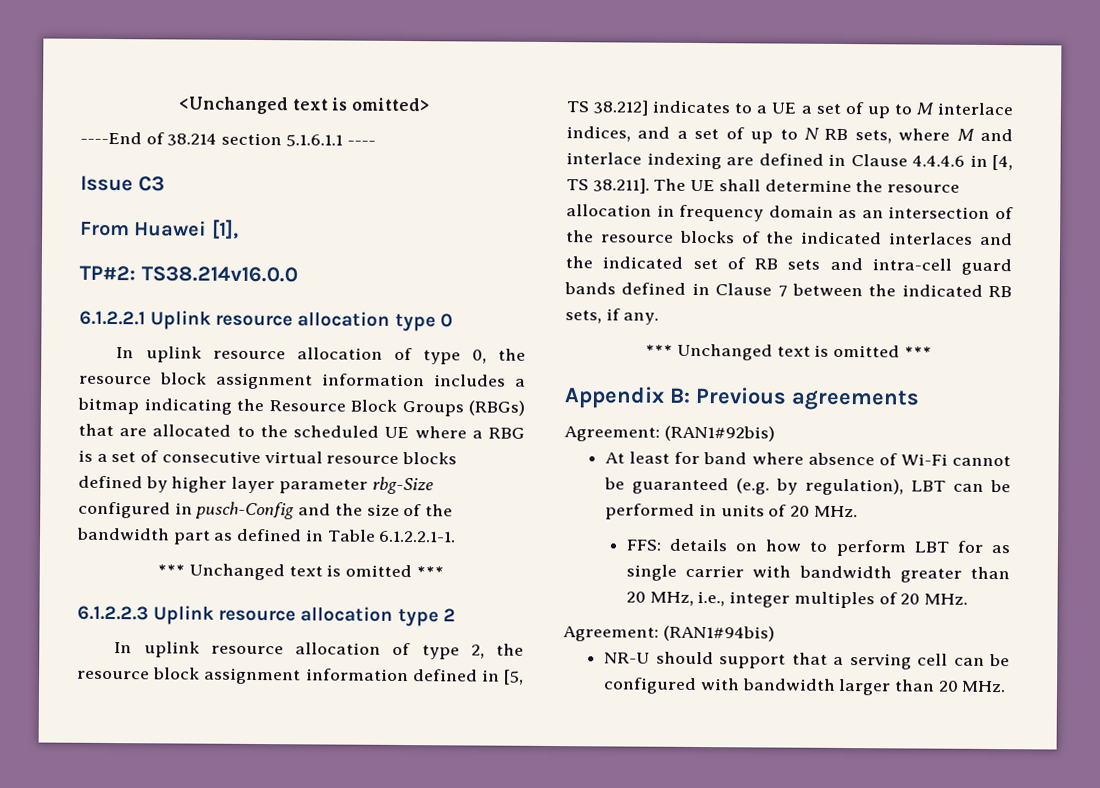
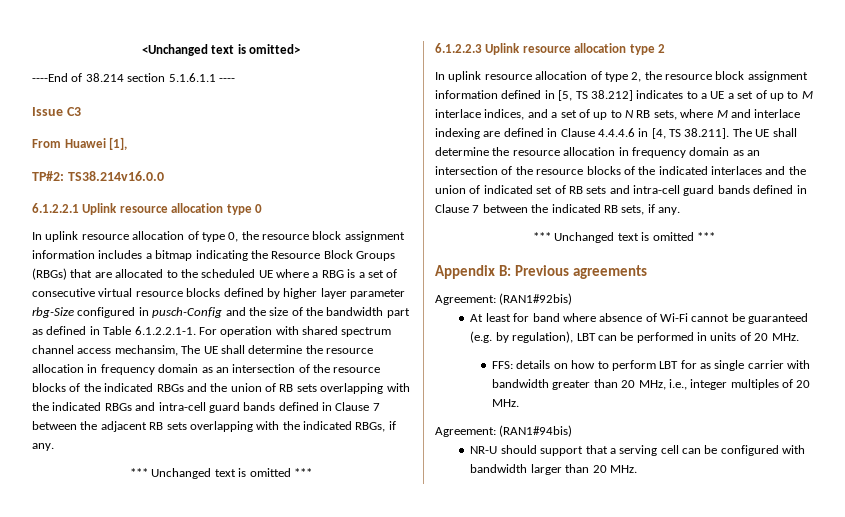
(457, 536) none -> [198,326,392,337] [32,345,373,356] [32,364,381,375] [32,383,410,394] [32,402,380,413] [32,421,396,432] [32,443,54,451] For operation with shared spectrum channel access mechansim, The UE shall determine the resource allocation in frequency domain as an intersection of the resource blocks of the indicated RBGs and the union of RB sets overlapping with the indicated RBGs and intra-cell guard bands defined in Clause 7 between the adjacent RB sets overlapping with the indicated RBGs, if any.
(593, 262) none -> [435,185,481,194] union of

